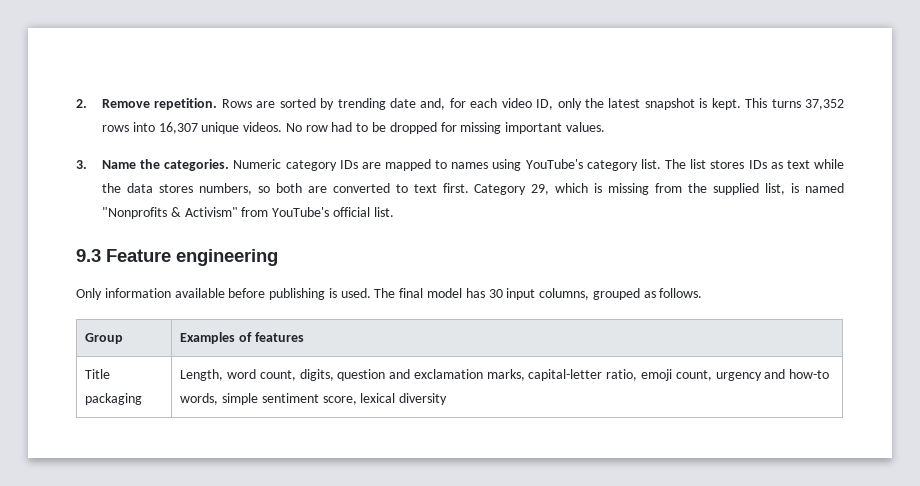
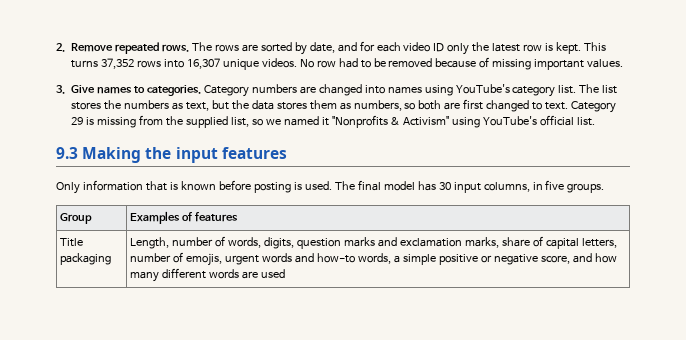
[154,98,446,110] repetition. Rows are sorted by trending date and, -> [114,42,357,55] repeated rows. The rows are sorted by date, and
[536,99,554,110] ID, -> [433,43,445,52] ID
[644,98,695,110] snapshot -> [523,44,543,52] row
[389,122,457,134] dropped for -> [388,57,490,68] removed because of
[101,159,448,171] Name the categories. Numeric category IDs are mapped to -> [70,84,385,97] Give names to categories. Category numbers are changed into
[748,159,844,169] IDs as text while -> [103,100,229,111] the numbers as text, but
(193, 188) none -> [309,100,351,110] them as
[332,183,589,195] converted to text first. Category 29, which -> [463,99,617,113] [70,117,83,125] first changed to text. Category 29
[791,183,845,193] is named -> [251,116,329,126] so we named it
[241,207,269,217] from -> [452,117,481,128] using
[106,249,278,266] [76,288,326,300] Feature engineering // Only information available before publishing -> [82,147,287,163] [56,180,291,194] Making the input features // Only information that is known before posting
[592,288,703,300] grouped as follows. -> [532,180,605,193] in five groups.
[226,369,296,381] word count, -> [172,236,262,248] number of words,
(386, 375) none -> [344,237,376,247] marks
[528,369,830,381] [180,393,448,405] capital-letter ratio, emoji count, urgency and how-to words, simple sentiment score, lexical diversity -> [502,236,618,249] [130,252,618,266] [130,268,286,282] share of capital letters, number of emojis, urgent words and how-to words, a simple positive or negative score, and how many different words are used

